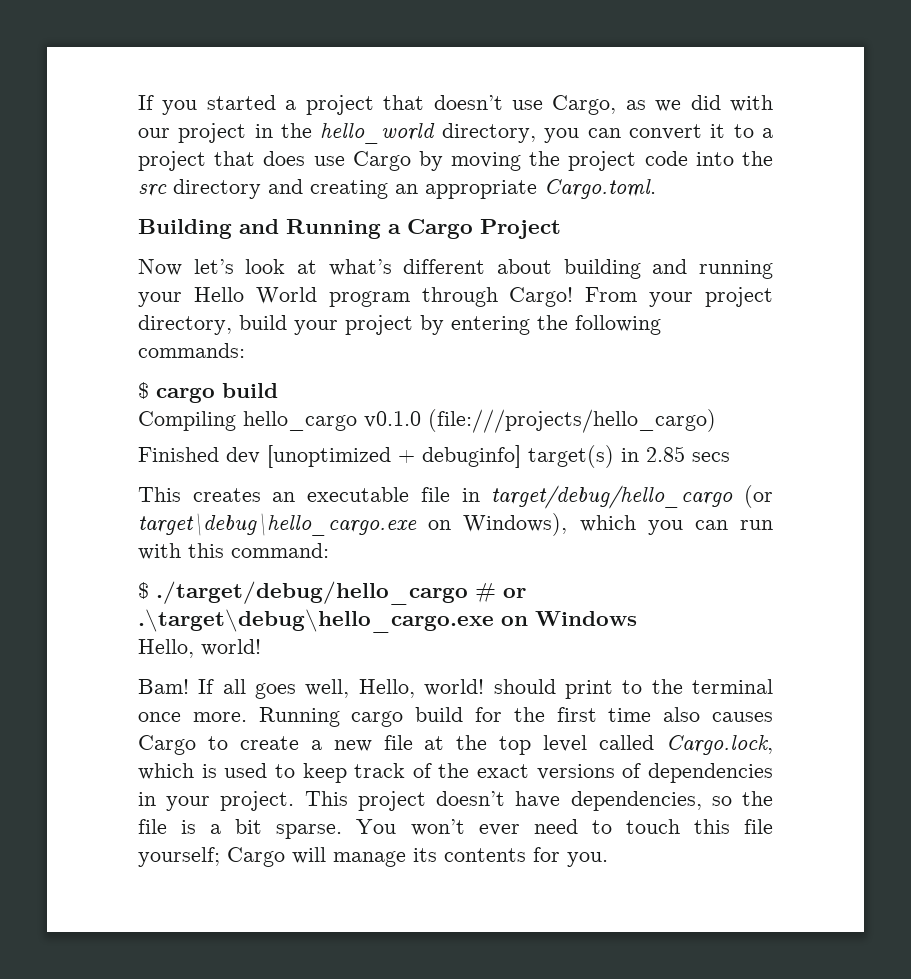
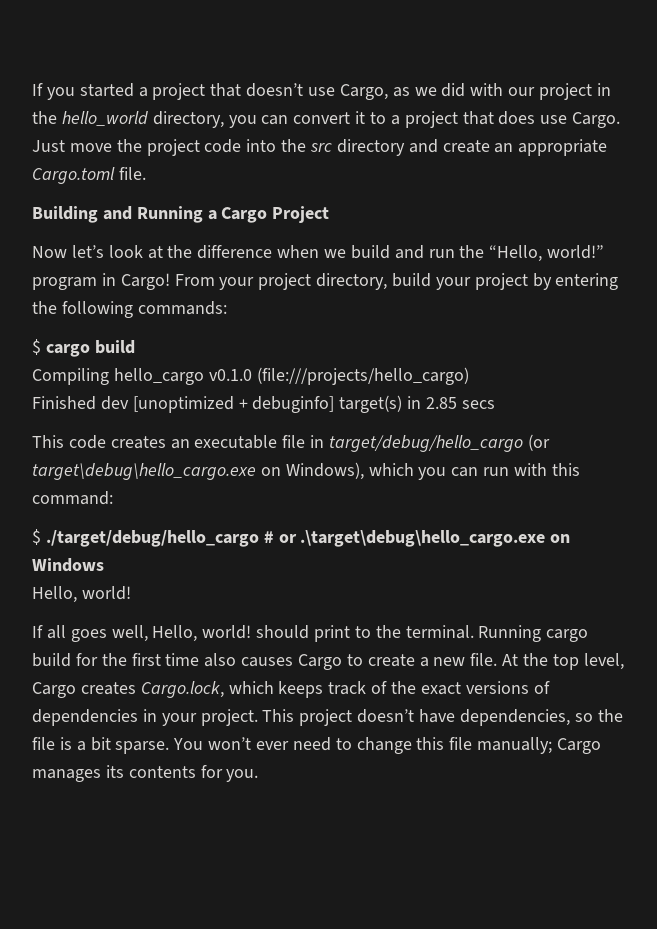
[352,151,522,171] Cargo by moving -> [572,112,621,128] [32,140,112,152] Cargo. Just move
[310,180,388,199] creating -> [442,140,490,153] create
[544,179,656,199] Cargo.toml. -> [32,167,146,184] Cargo.toml file.
[328,259,773,279] [138,287,498,307] what’s different about building and running your Hello World program through -> [167,245,605,262] [32,273,116,290] the difference when we build and run the “Hello, world!” program in
(181, 494) none -> [68,435,106,449] code
[138,679,189,694] Bam! -> (131, 593) none
[692,679,773,694] [138,712,247,722] terminal once more. -> [405,625,474,639] terminal.
[383,735,774,755] [138,763,347,783] file at the top level called Cargo.lock, which is used to keep -> [470,653,624,670] [32,681,324,698] file. At the top level, Cargo creates Cargo.lock, which keeps
[625,819,680,834] touch -> [356,737,412,754] change
[138,847,406,867] yourself; Cargo will manage -> [477,737,602,754] [32,769,101,782] manually; Cargo manages

